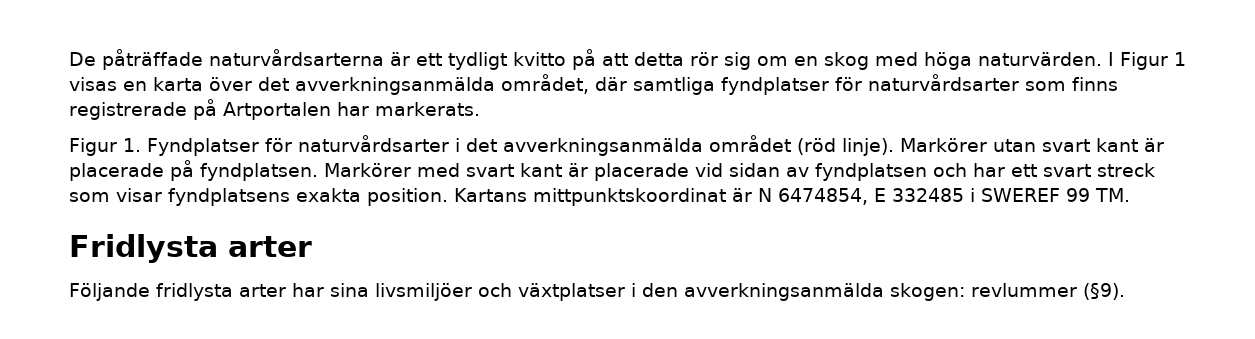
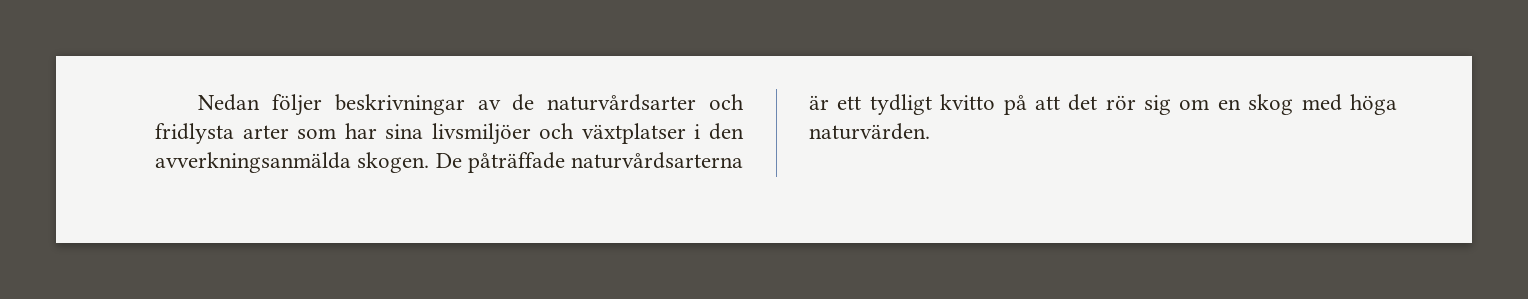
(69, 59) none -> [198,94,745,116] [155,123,744,145] [155,152,430,173] Nedan följer beskrivningar av de naturvårdsarter och fridlysta arter som har sina livsmiljöer och växtplatser i den avverkningsanmälda skogen.
[634,52,684,66] detta -> [1068,94,1098,111] det
[1107,52,1186,70] [69,74,1118,95] [69,99,480,120] [69,135,1164,156] [69,160,1155,181] [69,188,1130,206] [69,234,312,263] [69,283,1125,301] I Figur 1 visas en karta över det avverkningsanmälda området, där samtliga fyndplatser för naturvårdsarter som finns registrerade på Artportalen har markerats. // Figur 1. Fyndplatser för naturvårdsarter i det avverkningsanmälda området (röd linje). Markörer utan svart kant är placerade på fyndplatsen. Markörer med svart kant är placerade vid sidan av fyndplatsen och har ett svart streck som visar fyndplatsens exakta position. Kartans mittpunktskoordinat är N 6474854, E 332485 i SWEREF 99 TM. // Fridlysta arter // Följande fridlysta arter har sina livsmiljöer och växtplatser i den avverkningsanmälda skogen: revlummer (§9). -> (930, 131) none

